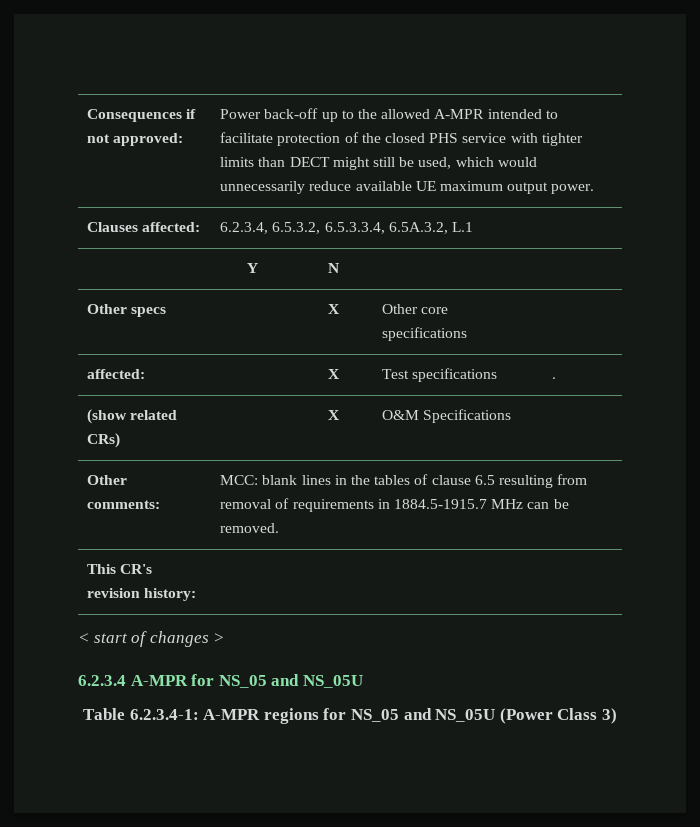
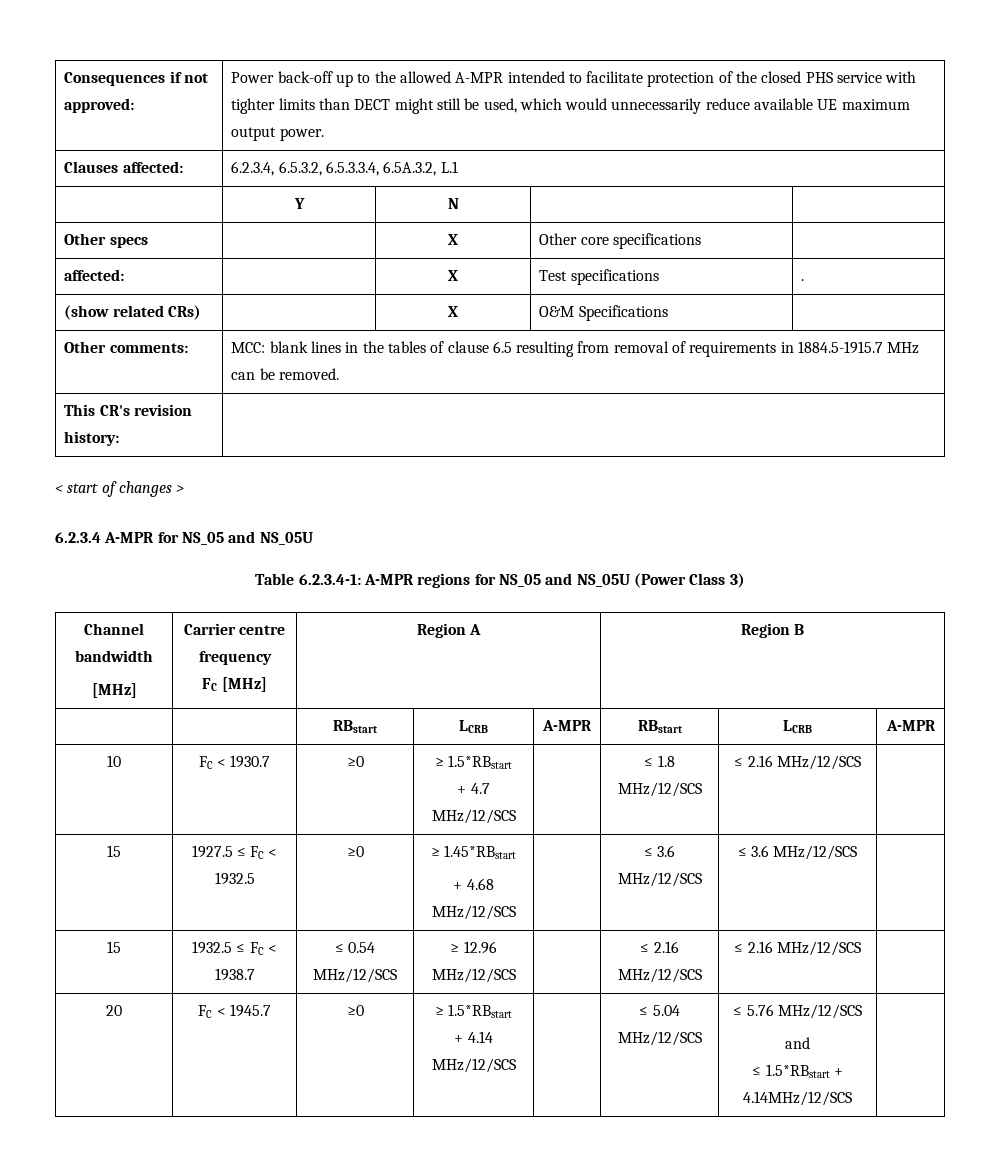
(617, 716) none -> [84,623,144,635] [75,650,153,662] [91,683,137,698] [183,623,286,635] [198,651,272,665] [202,677,267,692] [416,623,482,638] [740,623,805,638] [333,720,377,733] [459,720,488,733] [542,720,592,731] [637,720,682,733] [783,720,812,733] [885,720,936,731] [107,755,121,767] [198,755,271,769] [346,756,364,767] [434,755,513,769] [457,783,490,794] [431,809,516,824] [644,755,675,767] [617,782,702,797] [734,755,861,770] [107,845,121,857] [191,845,278,859] [214,872,255,885] [346,846,364,857] [430,845,517,859] [453,878,494,890] [431,905,516,920] [643,845,676,857] [617,872,702,887] [737,845,858,860] [107,941,121,953] [192,941,277,955] [214,968,255,981] [334,942,376,953] [313,968,397,983] [450,941,497,954] [431,968,516,983] [640,941,679,953] [617,968,702,983] [734,941,861,956] [106,1005,122,1016] [198,1004,271,1018] [346,1005,364,1016] [434,1004,513,1018] [454,1031,493,1043] [431,1058,516,1073] [639,1005,680,1016] [617,1031,702,1046] [733,1004,862,1019] [785,1037,810,1049] [752,1064,843,1078] [743,1091,852,1106] // Channel bandwidth // [MHz] | Carrier centre frequency // FC [MHz] | Region A | Region B // | | RBstart | LCRB | A-MPR | RBstart | LCRB | A-MPR // 10 | FC < 1930.7 | ≥0 | ≥ 1.5*RBstart // + 4.7 MHz/12/SCS | | ≤ 1.8 MHz/12/SCS | ≤ 2.16 MHz/12/SCS | // 15 | 1927.5 ≤ FC < 1932.5 | ≥0 | ≥ 1.45*RBstart // + 4.68 MHz/12/SCS | | ≤ 3.6 MHz/12/SCS | ≤ 3.6 MHz/12/SCS | // 15 | 1932.5 ≤ FC < 1938.7 | ≤ 0.54 MHz/12/SCS | ≥ 12.96 MHz/12/SCS | | ≤ 2.16 MHz/12/SCS | ≤ 2.16 MHz/12/SCS | // 20 | FC < 1945.7 | ≥0 | ≥ 1.5*RBstart // + 4.14 MHz/12/SCS | | ≤ 5.04 MHz/12/SCS | ≤ 5.76 MHz/12/SCS // and // ≤ 1.5*RBstart + 4.14MHz/12/SCS |

